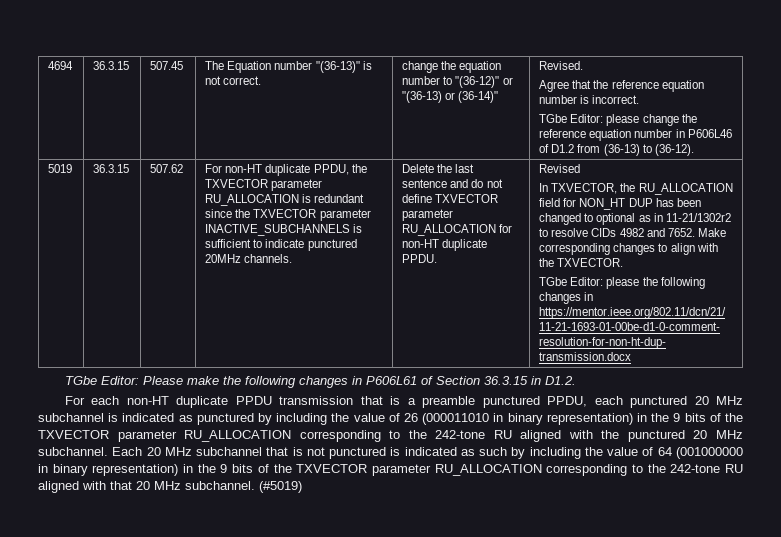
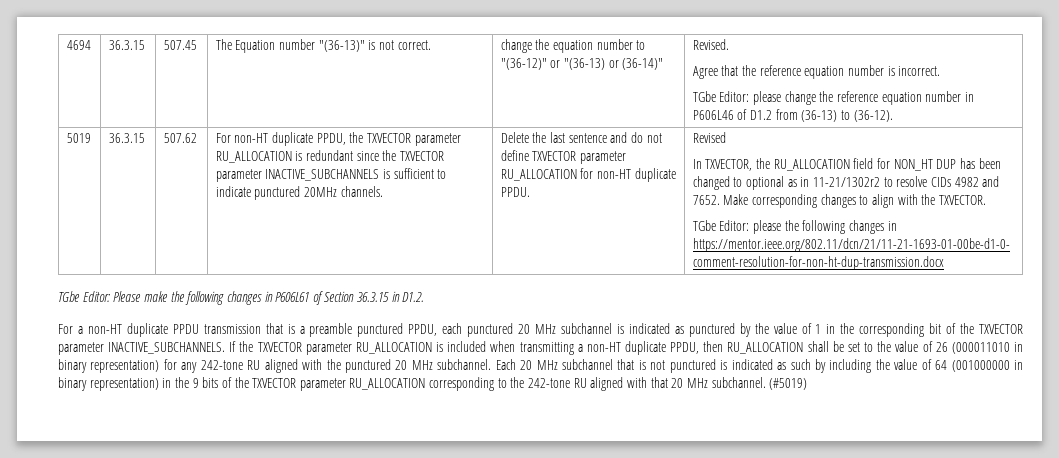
[91,396,120,405] each -> [77,326,83,334] a
[276,413,328,425] including -> [754,323,1023,337] [58,341,874,355] the value of 1 in the corresponding bit of the TXVECTOR parameter INACTIVE_SUBCHANNELS. If the TXVECTOR parameter RU_ALLOCATION is included when transmitting a non-HT duplicate PPDU, then RU_ALLOCATION shall be set to
[636,413,744,422] [38,430,427,442] in the 9 bits of the TXVECTOR parameter RU_ALLOCATION corresponding to the -> [163,359,198,373] for any

